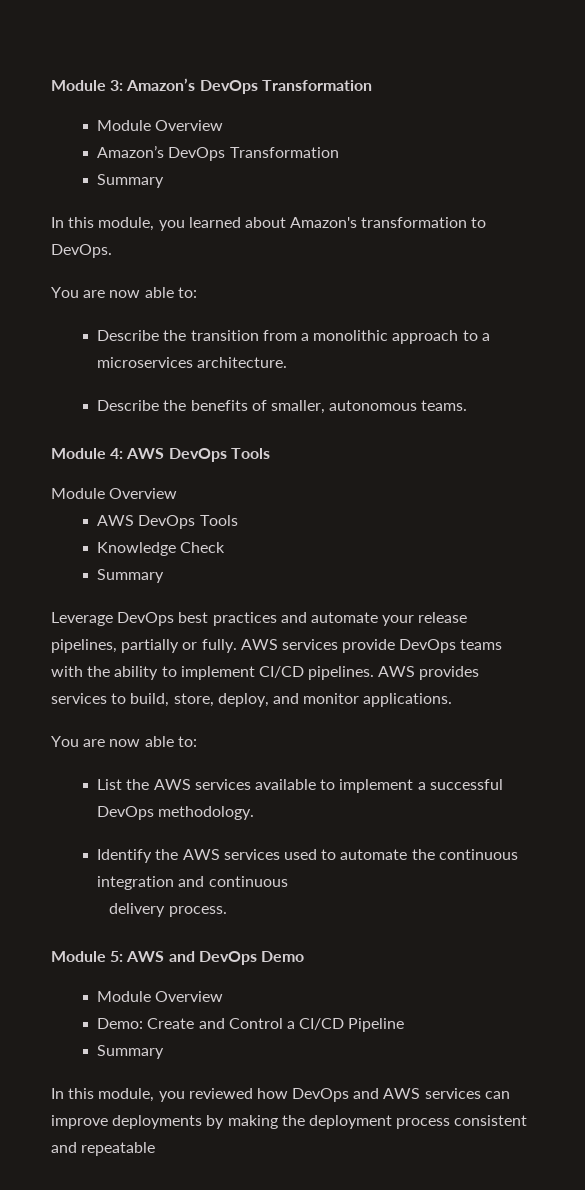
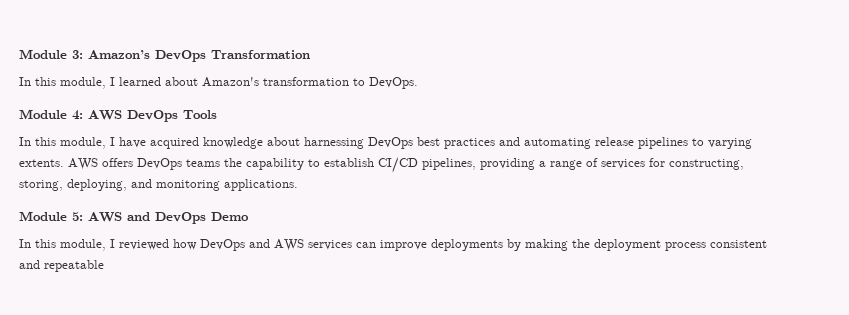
[97,120,224,131] [97,145,339,161] [97,174,165,188] [51,217,185,231] // Module Overview // Amazon’s DevOps Transformation // Summary // In this module, you -> [19,77,115,89] // In this module, I
[51,287,197,298] [97,330,490,344] [97,357,288,368] [97,400,468,414] // You are now able to: // Describe the transition from a monolithic approach to a microservices architecture. // Describe the benefits of smaller, autonomous teams. -> (418, 83) none
[51,488,178,499] [97,515,238,529] [97,542,226,556] [97,569,165,583] [51,612,468,626] [51,639,503,653] [51,666,480,680] [51,693,453,707] [51,736,197,747] [97,779,503,793] [97,806,255,820] [97,849,518,863] [97,876,288,890] [109,903,227,917] Module Overview // AWS DevOps Tools // Knowledge Check // Summary // Leverage DevOps best practices and automate your release pipelines, partially or fully. AWS services provide DevOps teams with the ability to implement CI/CD pipelines. AWS provides services to build, store, deploy, and monitor applications. // You are now able to: // List the AWS services available to implement a successful DevOps methodology. // Identify the AWS services used to automate the continuous integration and continuous // delivery process. -> [19,137,752,149] [19,157,744,173] [19,179,298,191] In this module, I have acquired knowledge about harnessing DevOps best practices and automating release pipelines to varying extents. AWS offers DevOps teams the capability to establish CI/CD pipelines, providing a range of services for constructing, storing, deploying, and monitoring applications.
[97,991,224,1002] [97,1018,405,1032] [97,1045,165,1059] [51,1088,185,1102] // Module Overview // Demo: Create and Control a CI/CD Pipeline // Summary // In this module, you -> [19,239,115,251] // In this module, I

